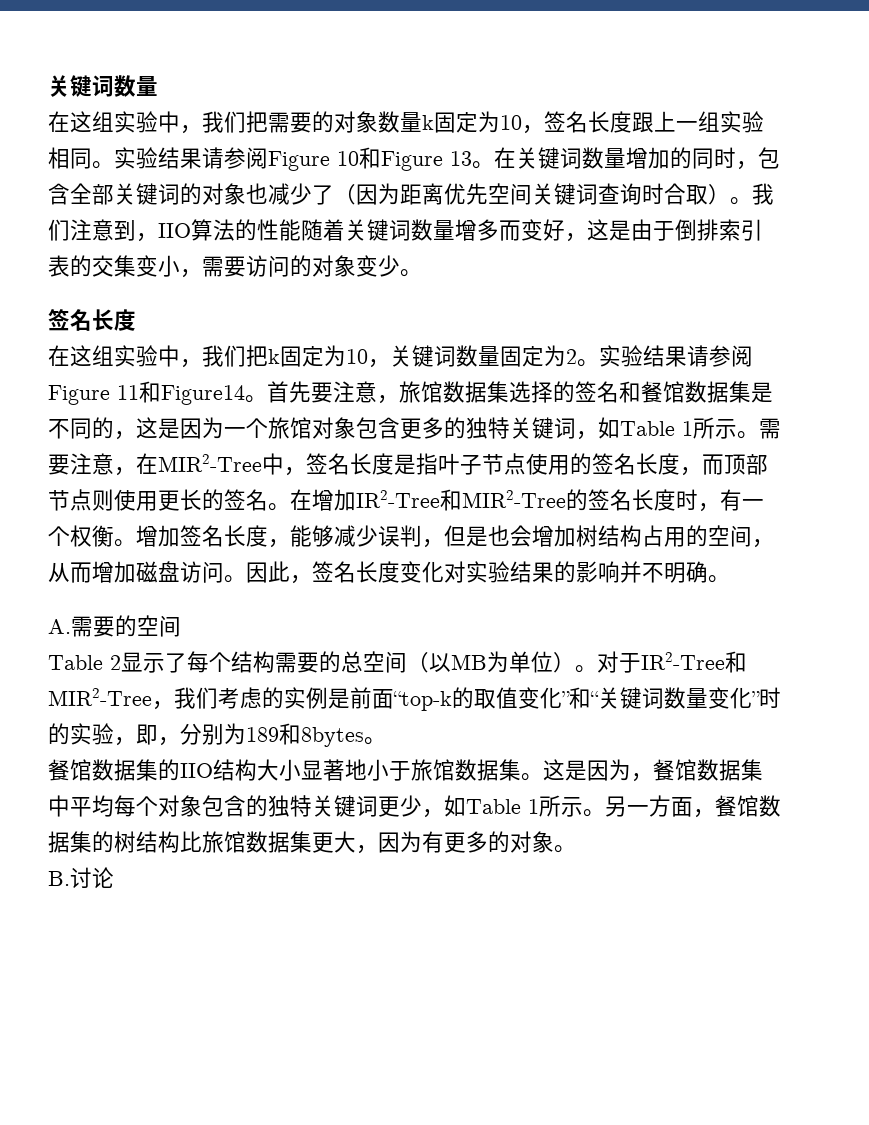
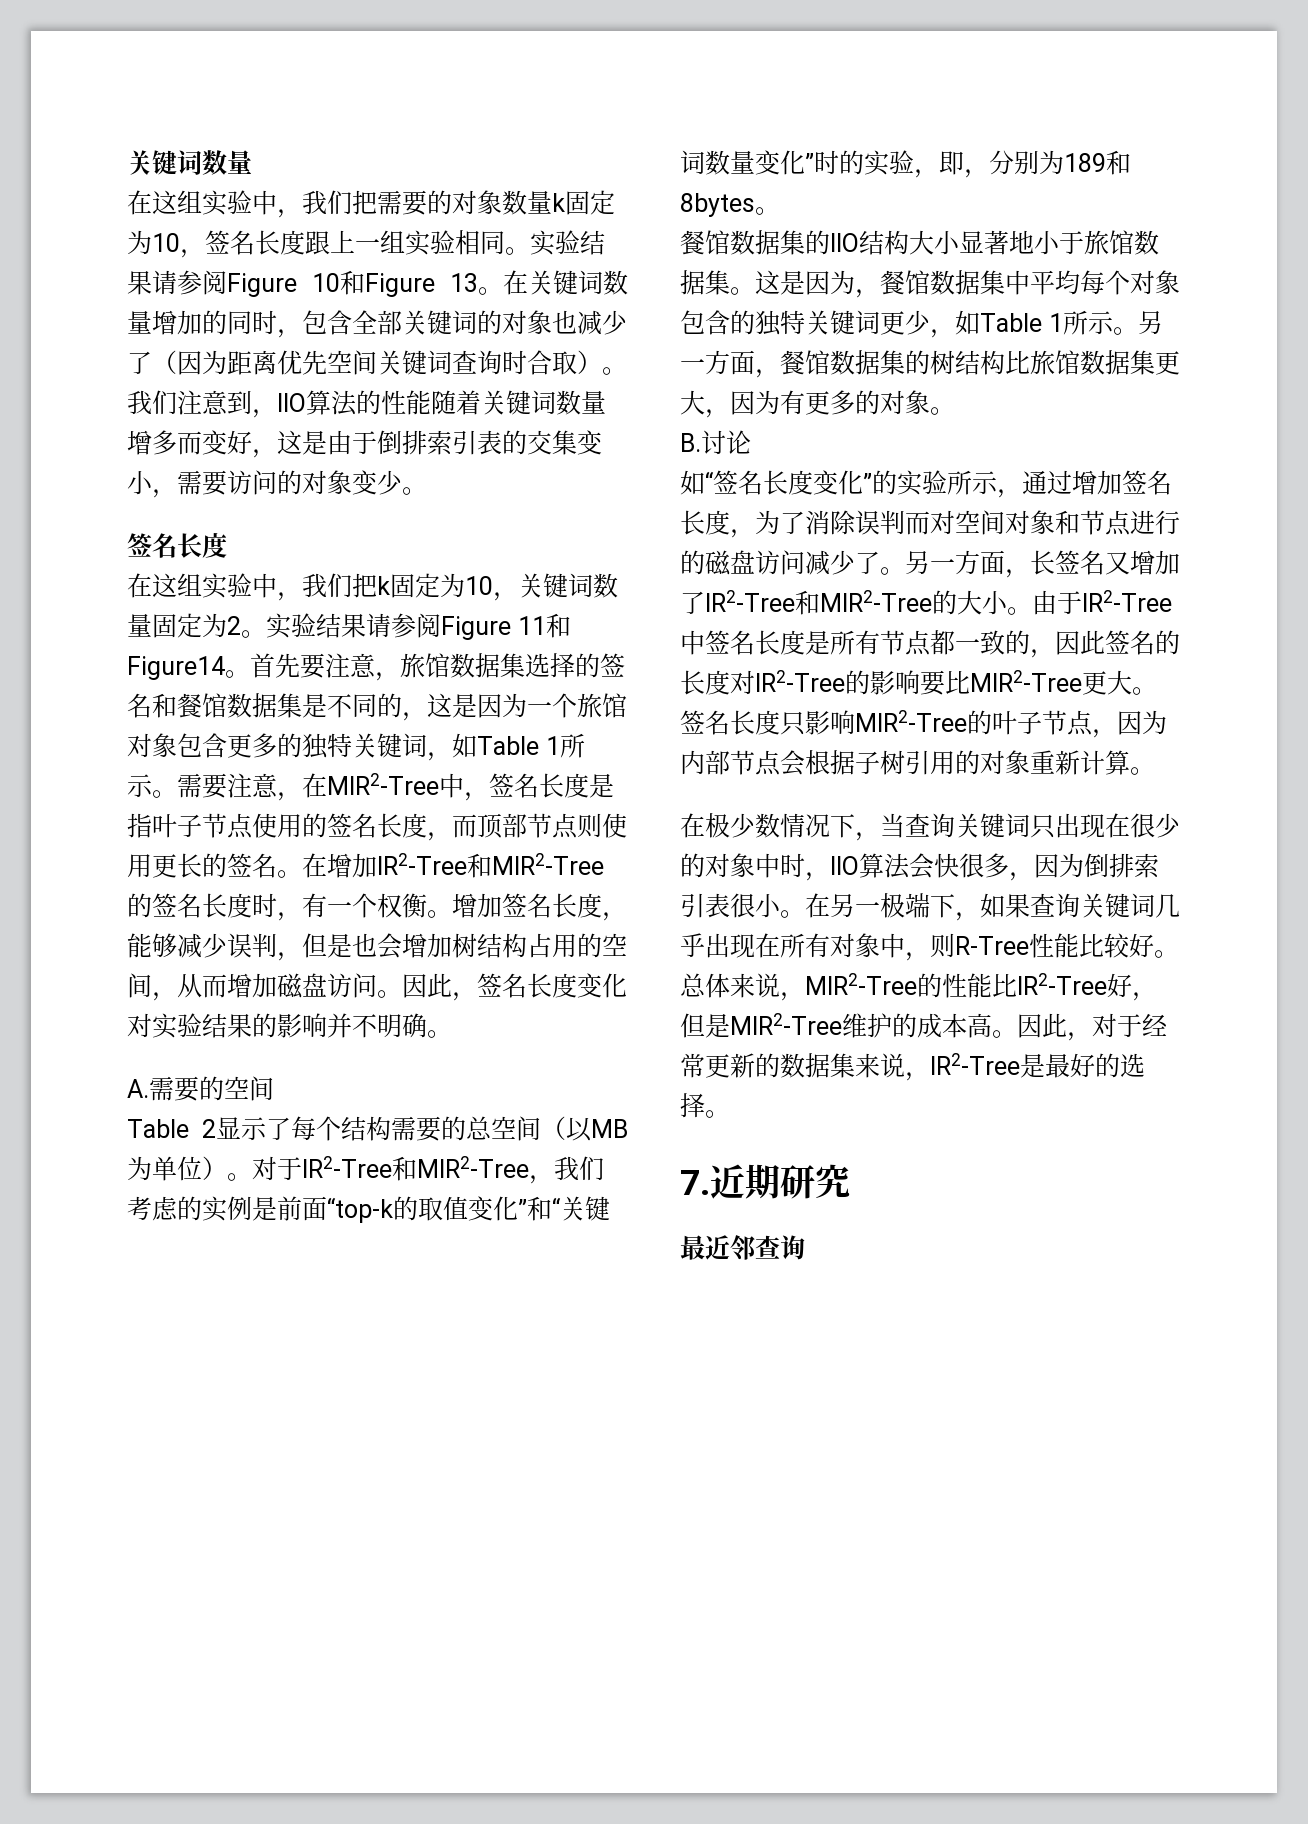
(114, 878) none -> [680,470,1172,498] [680,510,1180,538] [680,550,1180,578] [680,590,1172,615] [680,630,1180,658] [680,670,1157,696] [680,710,1167,738] [680,750,1155,776] [680,813,1180,841] [680,853,1159,881] [680,893,1180,921] [680,933,1179,961] [680,973,1157,1001] [680,1013,1167,1041] [680,1053,1145,1081] [680,1093,730,1118] [680,1164,850,1199] [680,1235,805,1261] // 如“签名长度变化”的实验所示，通过增加签名长度，为了消除误判而对空间对象和节点进行的磁盘访问减少了。另一方面，长签名又增加了IR2-Tree和MIR2-Tree的大小。由于IR2-Tree中签名长度是所有节点都一致的，因此签名的长度对IR2-Tree的影响要比MIR2-Tree更大。签名长度只影响MIR2-Tree的叶子节点，因为内部节点会根据子树引用的对象重新计算。 // 在极少数情况下，当查询关键词只出现在很少的对象中时，IIO算法会快很多，因为倒排索引表很小。在另一极端下，如果查询关键词几乎出现在所有对象中，则R-Tree性能比较好。总体来说，MIR2-Tree的性能比IR2-Tree好，但是MIR2-Tree维护的成本高。因此，对于经常更新的数据集来说，IR2-Tree是最好的选择。 // 7.近期研究 // 最近邻查询

